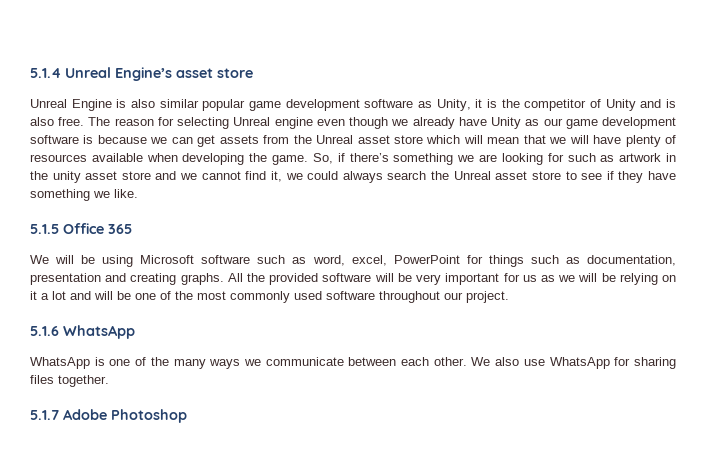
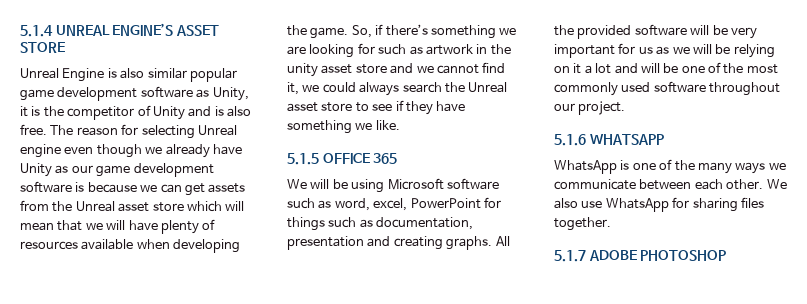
[65,67,253,81] Unreal Engine’s asset store -> [55,23,219,36] [20,42,65,53] UNREAL ENGINE’S ASSET STORE
[63,223,104,234] Office -> [322,153,370,164] OFFICE
[63,325,135,339] WhatsApp -> [589,134,664,145] WHATSAPP
[63,409,187,423] Adobe Photoshop -> [588,250,727,261] ADOBE PHOTOSHOP

